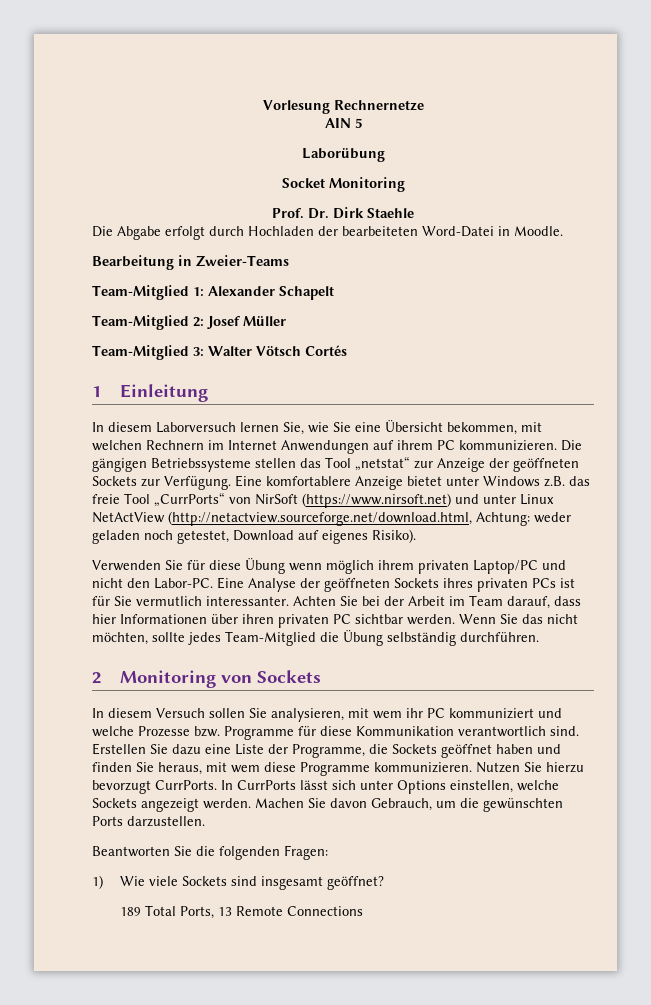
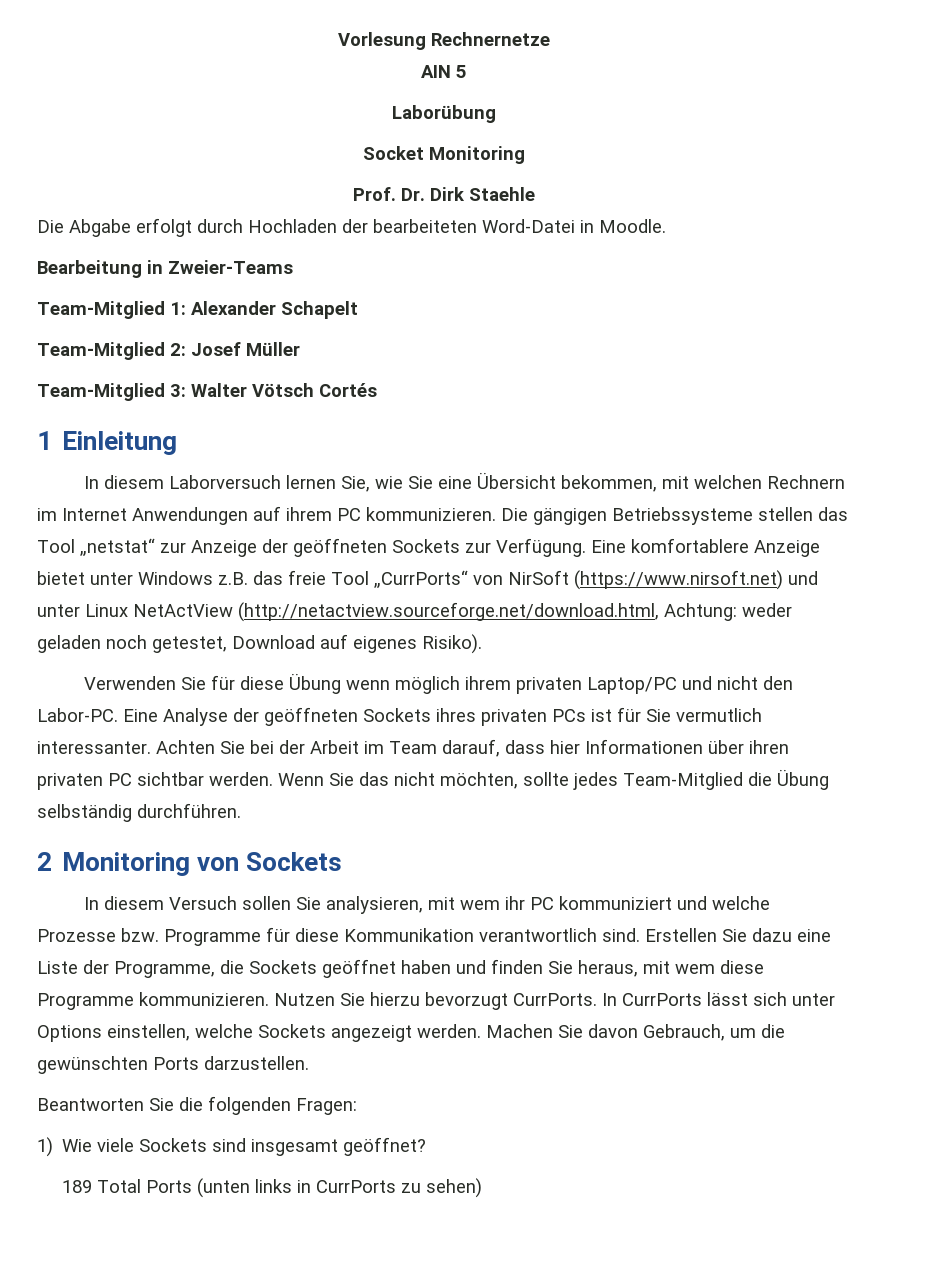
[180,906,364,919] Ports, 13 Remote Connections -> [146,1178,483,1198] Ports (unten links in CurrPorts zu sehen)

